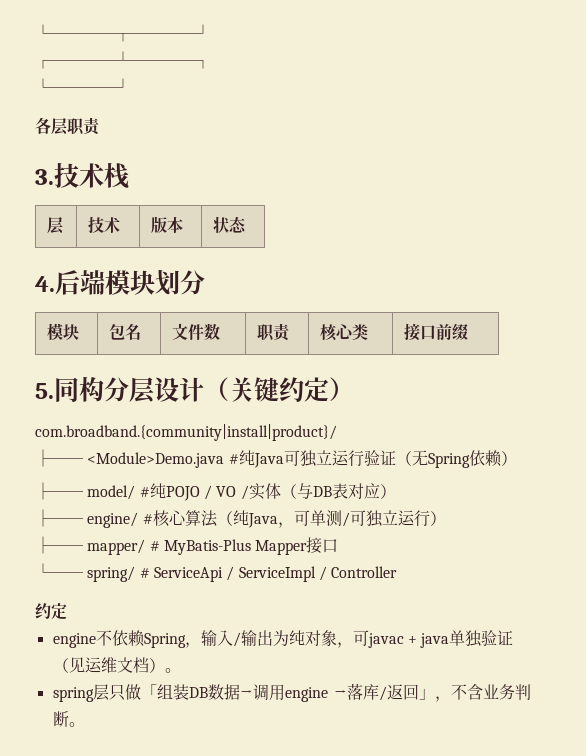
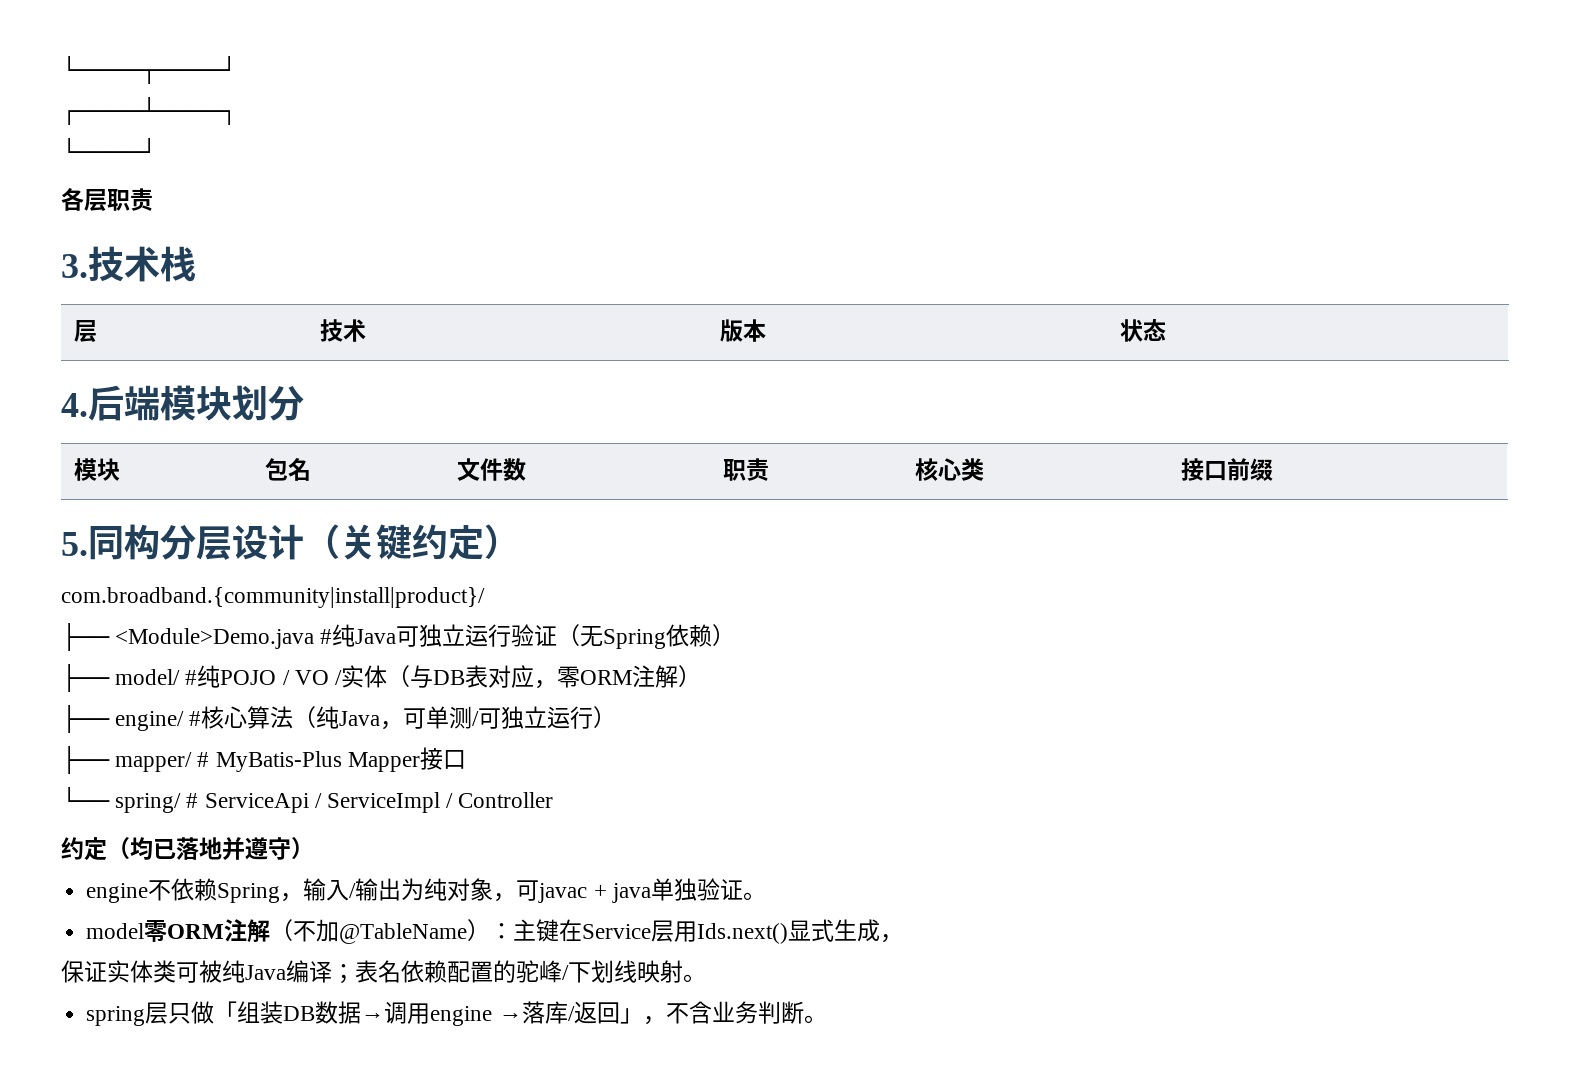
(380, 491) none -> [534,665,679,689] ，零ORM注解
(67, 611) none -> [107,837,314,861] （均已落地并遵守）
[52,657,165,673] （见运维文档） -> [742,892,766,900] [86,919,904,944] [61,960,683,984] 。 // model零ORM注解（不加@TableName）：主键在Service层用Ids.next()显式生成， // 保证实体类可被纯Java编译；表名依赖配置的驼峰/下划线映射

